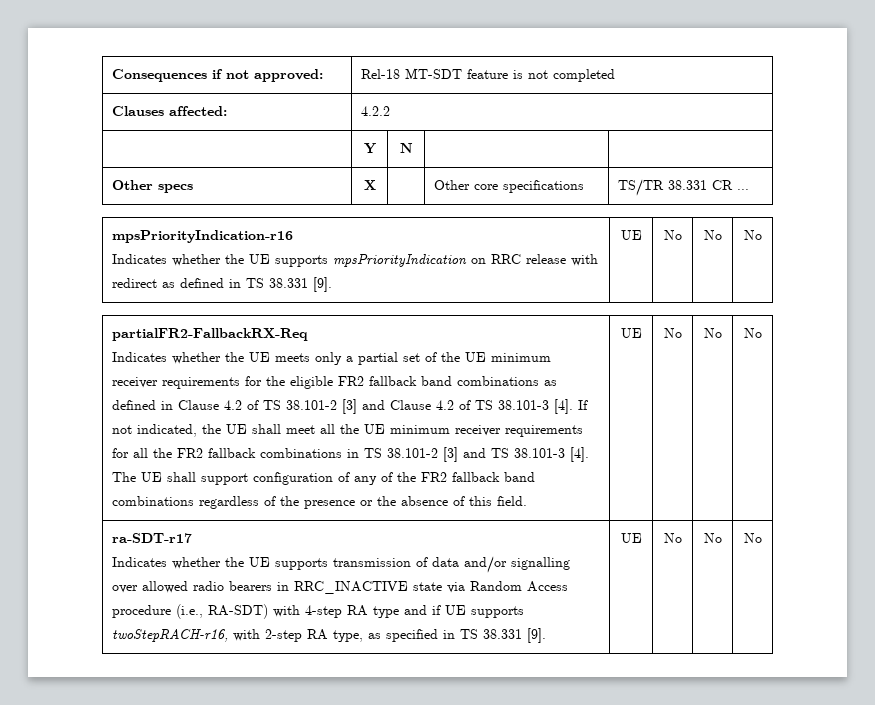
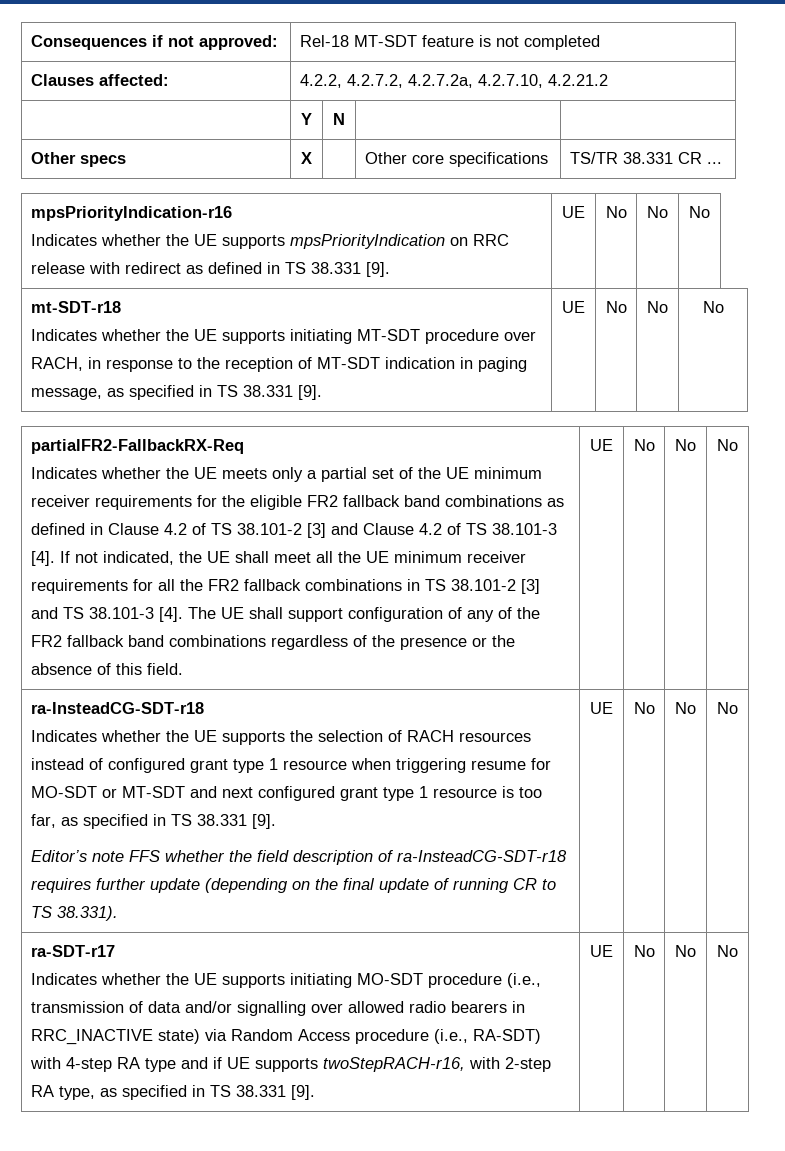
[361,106,391,116] 4.2.2 -> [299,74,608,88] 4.2.2, 4.2.7.2, 4.2.7.2a, 4.2.7.10, 4.2.21.2
(762, 235) none -> [30,301,121,313] [30,329,536,344] [30,357,527,372] [30,385,322,400] [562,301,585,313] [605,301,627,313] [647,301,668,313] [702,301,724,313] // mt-SDT-r18 // Indicates whether the UE supports initiating MT-SDT procedure over RACH, in response to the reception of MT-SDT indication in paging message, as specified in TS 38.331 [9]. | UE | No | No | No
(762, 333) none -> [30,702,204,714] [30,730,531,745] [30,758,551,773] [30,786,542,801] [30,814,276,829] [30,850,567,865] [30,878,556,893] [30,906,118,921] [590,702,613,714] [633,702,655,714] [675,702,696,714] [717,702,738,714] // ra-InsteadCG-SDT-r18 // Indicates whether the UE supports the selection of RACH resources instead of configured grant type 1 resource when triggering resume for MO-SDT or MT-SDT and next configured grant type 1 resource is too far, as specified in TS 38.331 [9]. // Editor’s note FFS whether the field description of ra-InsteadCG-SDT-r18 requires further update (depending on the final update of running CR to TS 38.331). | UE | No | No | No
(329, 564) none -> [289,973,541,988] initiating MO-SDT procedure (i.e.,
[413,582,443,591] state -> [157,1029,200,1044] state)

